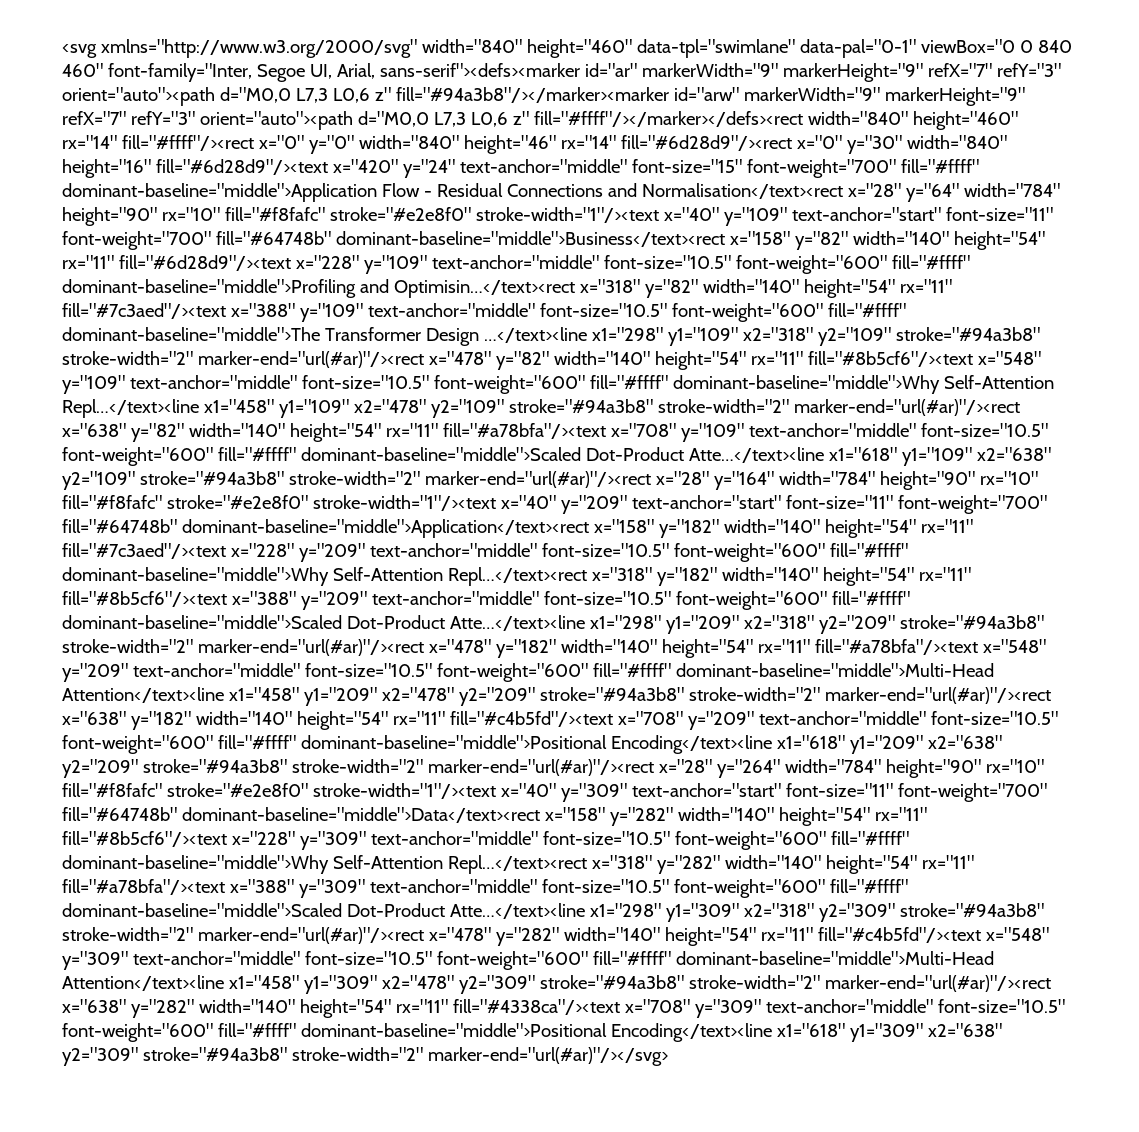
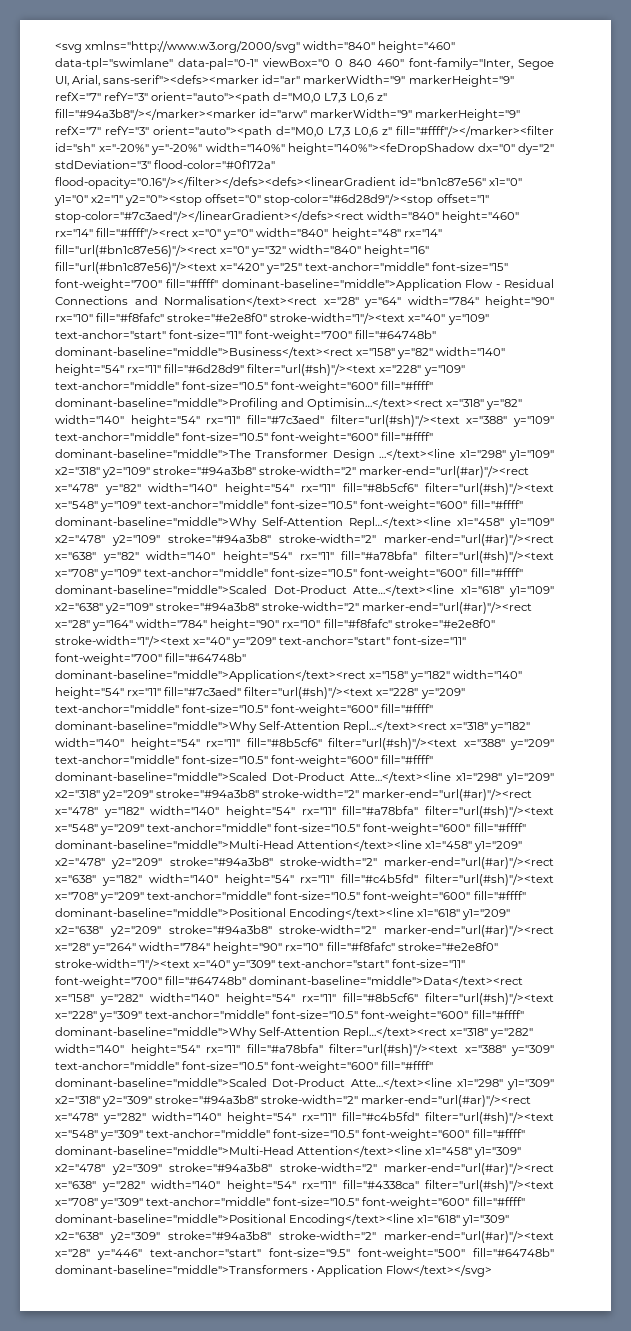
[533,111,803,127] fill="#ffff"/></marker></defs><rect -> [396,126,554,137] [55,143,554,155] [55,160,276,169] [55,177,523,189] [54,194,489,206] [55,211,364,223] fill="#ffff"/></marker><filter id="sh" x="-20%" y="-20%" width="140%" height="140%"><feDropShadow dx="0" dy="2" stdDeviation="3" flood-color="#0f172a" flood-opacity="0.16"/></filter></defs><defs><linearGradient id="bn1c87e56" x1="0" y1="0" x2="1" y2="0"><stop offset="0" stop-color="#6d28d9"/><stop offset="1" stop-color="#7c3aed"/></linearGradient></defs><rect
[463,135,1007,154] [62,159,455,178] height="46" rx="14" fill="#6d28d9"/><rect x="0" y="30" width="840" height="16" fill="#6d28d9"/><text x="420" y="24" -> [331,228,442,240] [55,245,430,257] [55,262,303,274] height="48" rx="14" fill="url(#bn1c87e56)"/><rect x="0" y="32" width="840" height="16" fill="url(#bn1c87e56)"/><text x="420" y="25"
[118,255,291,271] fill="#6d28d9"/><text -> [164,364,377,376] fill="#6d28d9" filter="url(#sh)"/><text
[62,303,226,319] fill="#7c3aed"/><text -> [247,415,460,427] fill="#7c3aed" filter="url(#sh)"/><text
[807,351,973,367] fill="#8b5cf6"/><text -> [342,483,554,495] fill="#8b5cf6" filter="url(#sh)"/><text
[442,423,606,439] fill="#a78bfa"/><text -> [341,551,554,563] fill="#a78bfa" filter="url(#sh)"/><text
[62,543,226,559] fill="#7c3aed"/><text -> [164,687,374,699] fill="#7c3aed" filter="url(#sh)"/><text
[62,591,227,607] fill="#8b5cf6"/><text -> [246,738,457,750] fill="#8b5cf6" filter="url(#sh)"/><text
[814,639,978,655] fill="#a78bfa"/><text -> [342,806,554,818] fill="#a78bfa" filter="url(#sh)"/><text
[449,711,613,727] fill="#c4b5fd"/><text -> [341,874,554,886] fill="#c4b5fd" filter="url(#sh)"/><text
[62,831,227,847] fill="#8b5cf6"/><text -> [343,993,554,1005] fill="#8b5cf6" filter="url(#sh)"/><text
[62,879,225,895] fill="#a78bfa"/><text -> [246,1044,458,1056] fill="#a78bfa" filter="url(#sh)"/><text
[817,927,981,943] fill="#c4b5fd"/><text -> [342,1112,554,1124] fill="#c4b5fd" filter="url(#sh)"/><text
[452,999,620,1015] fill="#4338ca"/><text -> [342,1180,554,1192] fill="#4338ca" filter="url(#sh)"/><text
[427,1047,668,1066] marker-end="url(#ar)"/></svg> -> [384,1231,554,1243] [55,1248,554,1260] [55,1265,493,1277] marker-end="url(#ar)"/><text x="28" y="446" text-anchor="start" font-size="9.5" font-weight="500" fill="#64748b" dominant-baseline="middle">Transformers • Application Flow</text></svg>

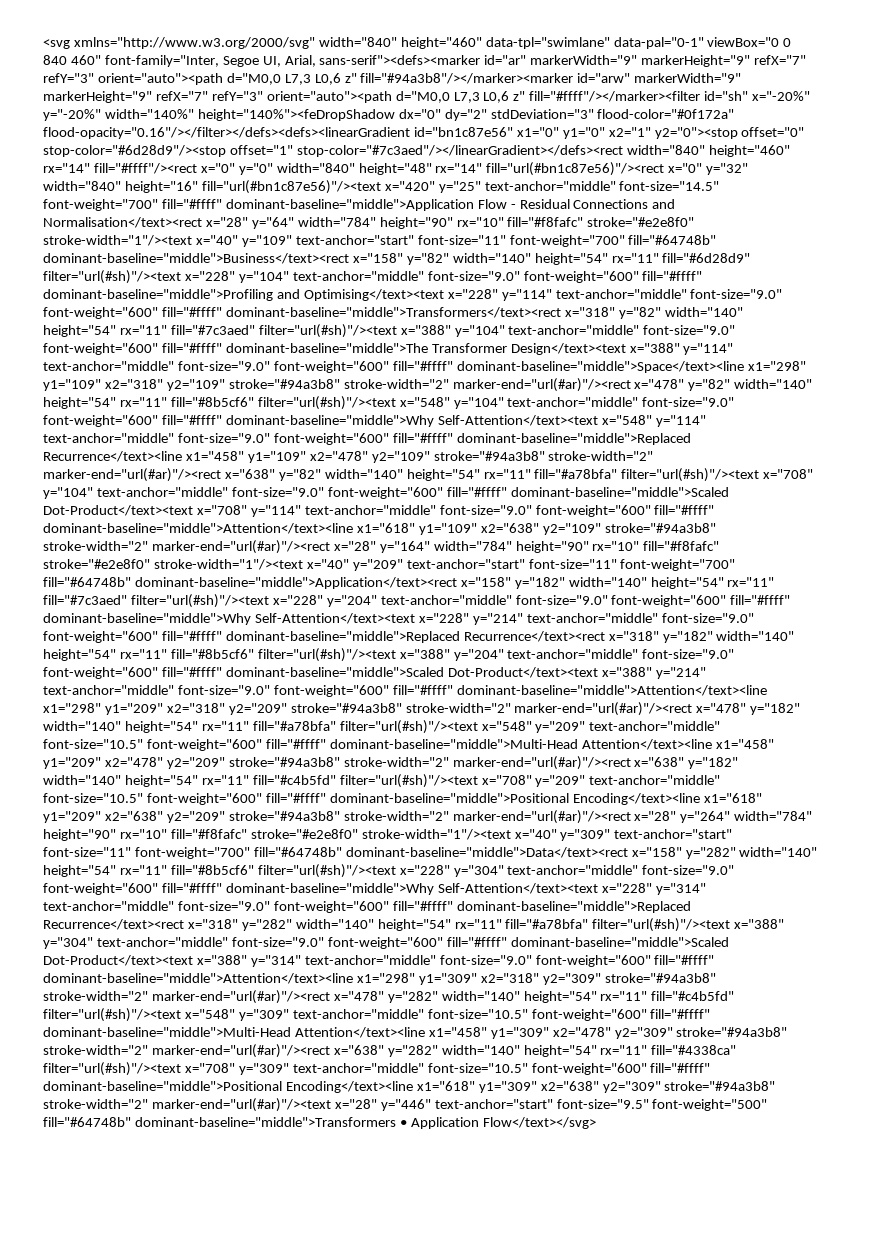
[432,262,509,271] font-size="15" -> [619,181,720,191] font-size="14.5"
[423,365,465,376] [55,381,269,390] y="109" text-anchor="middle" font-size="10.5" -> [238,271,520,283] y="104" text-anchor="middle" font-size="9.0"
[307,398,444,410] Optimisin…</text><rect -> [303,289,783,301] [43,307,561,319] Optimising</text><text x="228" y="114" text-anchor="middle" font-size="9.0" font-weight="600" fill="#ffff" dominant-baseline="middle">Transformers</text><rect
[513,416,554,427] [55,432,269,441] y="109" text-anchor="middle" font-size="10.5" -> [454,325,736,337] y="104" text-anchor="middle" font-size="9.0"
[332,449,456,461] Design …</text><line -> [510,343,734,355] [43,361,744,373] Design</text><text x="388" y="114" text-anchor="middle" font-size="9.0" font-weight="600" fill="#ffff" dominant-baseline="middle">Space</text><line
[100,500,523,512] [55,517,451,529] y="109" text-anchor="middle" font-size="10.5" font-weight="600" fill="#ffff" dominant-baseline="middle">Why Self-Attention Repl…</text><line -> [453,397,735,409] [43,415,706,427] [43,433,691,445] [43,451,182,462] y="104" text-anchor="middle" font-size="9.0" font-weight="600" fill="#ffff" dominant-baseline="middle">Why Self-Attention</text><text x="548" y="114" text-anchor="middle" font-size="9.0" font-weight="600" fill="#ffff" dominant-baseline="middle">Replaced Recurrence</text><line
[100,568,523,580] [55,585,454,596] y="109" text-anchor="middle" font-size="10.5" font-weight="600" fill="#ffff" dominant-baseline="middle">Scaled Dot-Product Atte…</text><line -> [43,487,729,499] [43,505,715,517] [43,523,353,534] y="104" text-anchor="middle" font-size="9.0" font-weight="600" fill="#ffff" dominant-baseline="middle">Scaled Dot-Product</text><text x="708" y="114" text-anchor="middle" font-size="9.0" font-weight="600" fill="#ffff" dominant-baseline="middle">Attention</text><line
[420,688,465,699] [55,704,434,716] [55,721,448,733] y="209" text-anchor="middle" font-size="10.5" font-weight="600" fill="#ffff" dominant-baseline="middle">Why Self-Attention Repl…</text><rect -> [326,595,791,607] [43,613,754,625] [43,631,605,643] y="204" text-anchor="middle" font-size="9.0" font-weight="600" fill="#ffff" dominant-baseline="middle">Why Self-Attention</text><text x="228" y="214" text-anchor="middle" font-size="9.0" font-weight="600" fill="#ffff" dominant-baseline="middle">Replaced Recurrence</text><rect
[510,739,554,750] [55,755,434,767] [55,772,451,783] y="209" text-anchor="middle" font-size="10.5" font-weight="600" fill="#ffff" dominant-baseline="middle">Scaled Dot-Product Atte…</text><line -> [453,649,735,661] [43,667,706,679] [43,685,767,697] y="204" text-anchor="middle" font-size="9.0" font-weight="600" fill="#ffff" dominant-baseline="middle">Scaled Dot-Product</text><text x="388" y="214" text-anchor="middle" font-size="9.0" font-weight="600" fill="#ffff" dominant-baseline="middle">Attention</text><line
[99,1010,524,1022] [55,1027,448,1039] y="309" text-anchor="middle" font-size="10.5" font-weight="600" fill="#ffff" dominant-baseline="middle">Why Self-Attention Repl…</text><rect -> [453,865,735,877] [43,883,706,895] [43,901,691,913] [43,919,184,930] y="304" text-anchor="middle" font-size="9.0" font-weight="600" fill="#ffff" dominant-baseline="middle">Why Self-Attention</text><text x="228" y="314" text-anchor="middle" font-size="9.0" font-weight="600" fill="#ffff" dominant-baseline="middle">Replaced Recurrence</text><rect
[511,1045,554,1056] [55,1061,434,1073] [55,1078,452,1089] y="309" text-anchor="middle" font-size="10.5" font-weight="600" fill="#ffff" dominant-baseline="middle">Scaled Dot-Product Atte…</text><line -> [43,937,729,949] [43,955,715,967] [43,973,353,984] y="304" text-anchor="middle" font-size="9.0" font-weight="600" fill="#ffff" dominant-baseline="middle">Scaled Dot-Product</text><text x="388" y="314" text-anchor="middle" font-size="9.0" font-weight="600" fill="#ffff" dominant-baseline="middle">Attention</text><line

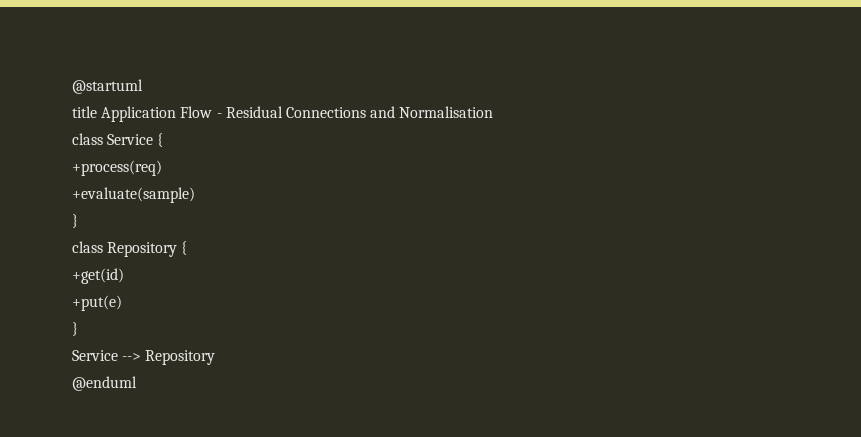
[43,37,792,49] [43,55,807,67] [43,73,742,85] [43,91,811,103] [43,109,735,121] [43,127,805,139] [43,145,790,157] [43,162,749,176] [43,180,720,194] [43,199,474,211] <svg xmlns="http://www.w3.org/2000/svg" width="840" height="460" data-tpl="swimlane" data-pal="0-1" viewBox="0 0 840 460" font-family="Inter, Segoe UI, Arial, sans-serif"><defs><marker id="ar" markerWidth="9" markerHeight="9" refX="7" refY="3" orient="auto"><path d="M0,0 L7,3 L0,6 z" fill="#94a3b8"/></marker><marker id="arw" markerWidth="9" markerHeight="9" refX="7" refY="3" orient="auto"><path d="M0,0 L7,3 L0,6 z" fill="#ffff"/></marker><filter id="sh" x="-20%" y="-20%" width="140%" height="140%"><feDropShadow dx="0" dy="2" stdDeviation="3" flood-color="#0f172a" flood-opacity="0.16"/></filter></defs><defs><linearGradient id="bn1c87e56" x1="0" y1="0" x2="1" y2="0"><stop offset="0" stop-color="#6d28d9"/><stop offset="1" stop-color="#7c3aed"/></linearGradient></defs><rect width="840" height="460" rx="14" fill="#ffff"/><rect x="0" y="0" width="840" height="48" rx="14" fill="url(#bn1c87e56)"/><rect x="0" y="32" width="840" height="16" fill="url(#bn1c87e56)"/><text x="420" y="25" text-anchor="middle" font-size="14.5" font-weight="700" fill="#ffff" dominant-baseline="middle">Application -> [72,79,143,94] [72,106,177,122] @startuml // title Application
[43,217,695,229] [43,235,717,247] [43,253,751,265] [43,270,703,284] [43,289,783,301] [43,307,743,319] [43,324,736,338] [43,343,734,355] [43,361,806,373] [43,378,813,392] [43,396,735,410] [43,415,706,427] [43,433,691,445] [43,451,654,463] [43,468,814,482] [43,487,729,499] [43,505,715,517] [43,523,716,535] [43,540,720,554] [43,559,736,571] [43,577,775,589] [43,594,791,608] [43,613,754,625] [43,631,795,643] [43,648,735,662] [43,667,706,679] [43,685,767,697] [43,702,801,716] [43,720,721,734] [43,739,774,751] [43,756,739,770] [43,774,721,788] [43,793,762,805] [43,810,813,824] [43,829,733,841] [43,847,818,859] [43,864,735,878] [43,883,706,895] [43,901,691,913] [43,918,785,932] [43,937,729,949] [43,955,715,967] [43,973,716,985] [43,990,735,1004] [43,1008,711,1022] [43,1027,788,1039] [43,1044,737,1058] [43,1062,711,1076] [43,1081,776,1093] [43,1098,768,1112] [43,1117,596,1129] Normalisation</text><rect x="28" y="64" width="784" height="90" rx="10" fill="#f8fafc" stroke="#e2e8f0" stroke-width="1"/><text x="40" y="109" text-anchor="start" font-size="11" font-weight="700" fill="#64748b" dominant-baseline="middle">Business</text><rect x="158" y="82" width="140" height="54" rx="11" fill="#6d28d9" filter="url(#sh)"/><text x="228" y="104" text-anchor="middle" font-size="9.0" font-weight="600" fill="#ffff" dominant-baseline="middle">Profiling and Optimising</text><text x="228" y="114" text-anchor="middle" font-size="9.0" font-weight="600" fill="#ffff" dominant-baseline="middle">Transformers</text><rect x="318" y="82" width="140" height="54" rx="11" fill="#7c3aed" filter="url(#sh)"/><text x="388" y="104" text-anchor="middle" font-size="9.0" font-weight="600" fill="#ffff" dominant-baseline="middle">The Transformer Design</text><text x="388" y="114" text-anchor="middle" font-size="9.0" font-weight="600" fill="#ffff" dominant-baseline="middle">Space</text><line x1="298" y1="109" x2="318" y2="109" stroke="#94a3b8" stroke-width="2" marker-end="url(#ar)"/><rect x="478" y="82" width="140" height="54" rx="11" fill="#8b5cf6" filter="url(#sh)"/><text x="548" y="104" text-anchor="middle" font-size="9.0" font-weight="600" fill="#ffff" dominant-baseline="middle">Why Self-Attention</text><text x="548" y="114" text-anchor="middle" font-size="9.0" font-weight="600" fill="#ffff" dominant-baseline="middle">Replaced Recurrence</text><line x1="458" y1="109" x2="478" y2="109" stroke="#94a3b8" stroke-width="2" marker-end="url(#ar)"/><rect x="638" y="82" width="140" height="54" rx="11" fill="#a78bfa" filter="url(#sh)"/><text x="708" y="104" text-anchor="middle" font-size="9.0" font-weight="600" fill="#ffff" dominant-baseline="middle">Scaled Dot-Product</text><text x="708" y="114" text-anchor="middle" font-size="9.0" font-weight="600" fill="#ffff" dominant-baseline="middle">Attention</text><line x1="618" y1="109" x2="638" y2="109" stroke="#94a3b8" stroke-width="2" marker-end="url(#ar)"/><rect x="28" y="164" width="784" height="90" rx="10" fill="#f8fafc" stroke="#e2e8f0" stroke-width="1"/><text x="40" y="209" text-anchor="start" font-size="11" font-weight="700" fill="#64748b" dominant-baseline="middle">Application</text><rect x="158" y="182" width="140" height="54" rx="11" fill="#7c3aed" filter="url(#sh)"/><text x="228" y="204" text-anchor="middle" font-size="9.0" font-weight="600" fill="#ffff" dominant-baseline="middle">Why Self-Attention</text><text x="228" y="214" text-anchor="middle" font-size="9.0" font-weight="600" fill="#ffff" dominant-baseline="middle">Replaced Recurrence</text><rect x="318" y="182" width="140" height="54" rx="11" fill="#8b5cf6" filter="url(#sh)"/><text x="388" y="204" text-anchor="middle" font-size="9.0" font-weight="600" fill="#ffff" dominant-baseline="middle">Scaled Dot-Product</text><text x="388" y="214" text-anchor="middle" font-size="9.0" font-weight="600" fill="#ffff" dominant-baseline="middle">Attention</text><line x1="298" y1="209" x2="318" y2="209" stroke="#94a3b8" stroke-width="2" marker-end="url(#ar)"/><rect x="478" y="182" width="140" height="54" rx="11" fill="#a78bfa" filter="url(#sh)"/><text x="548" y="209" text-anchor="middle" font-size="10.5" font-weight="600" fill="#ffff" dominant-baseline="middle">Multi-Head Attention</text><line x1="458" y1="209" x2="478" y2="209" stroke="#94a3b8" stroke-width="2" marker-end="url(#ar)"/><rect x="638" y="182" width="140" height="54" rx="11" fill="#c4b5fd" filter="url(#sh)"/><text x="708" y="209" text-anchor="middle" font-size="10.5" font-weight="600" fill="#ffff" dominant-baseline="middle">Positional Encoding</text><line x1="618" y1="209" x2="638" y2="209" stroke="#94a3b8" stroke-width="2" marker-end="url(#ar)"/><rect x="28" y="264" width="784" height="90" rx="10" fill="#f8fafc" stroke="#e2e8f0" stroke-width="1"/><text x="40" y="309" text-anchor="start" font-size="11" font-weight="700" fill="#64748b" dominant-baseline="middle">Data</text><rect x="158" y="282" width="140" height="54" rx="11" fill="#8b5cf6" filter="url(#sh)"/><text x="228" y="304" text-anchor="middle" font-size="9.0" font-weight="600" fill="#ffff" dominant-baseline="middle">Why Self-Attention</text><text x="228" y="314" text-anchor="middle" font-size="9.0" font-weight="600" fill="#ffff" dominant-baseline="middle">Replaced Recurrence</text><rect x="318" y="282" width="140" height="54" rx="11" fill="#a78bfa" filter="url(#sh)"/><text x="388" y="304" text-anchor="middle" font-size="9.0" font-weight="600" fill="#ffff" dominant-baseline="middle">Scaled Dot-Product</text><text x="388" y="314" text-anchor="middle" font-size="9.0" font-weight="600" fill="#ffff" dominant-baseline="middle">Attention</text><line x1="298" y1="309" x2="318" y2="309" stroke="#94a3b8" stroke-width="2" marker-end="url(#ar)"/><rect x="478" y="282" width="140" height="54" rx="11" fill="#c4b5fd" filter="url(#sh)"/><text x="548" y="309" text-anchor="middle" font-size="10.5" font-weight="600" fill="#ffff" dominant-baseline="middle">Multi-Head Attention</text><line x1="458" y1="309" x2="478" y2="309" stroke="#94a3b8" stroke-width="2" marker-end="url(#ar)"/><rect x="638" y="282" width="140" height="54" rx="11" fill="#4338ca" filter="url(#sh)"/><text x="708" y="309" text-anchor="middle" font-size="10.5" font-weight="600" fill="#ffff" dominant-baseline="middle">Positional Encoding</text><line x1="618" y1="309" x2="638" y2="309" stroke="#94a3b8" stroke-width="2" marker-end="url(#ar)"/><text x="28" y="446" text-anchor="start" font-size="9.5" font-weight="500" fill="#64748b" dominant-baseline="middle">Transformers • Application Flow</text></svg> -> [399,106,494,118] [72,133,164,147] [72,160,162,176] [72,187,195,203] [72,214,78,228] [72,241,188,257] [72,268,124,284] [72,295,122,311] [72,322,78,336] [72,350,216,365] [72,376,137,391] Normalisation // class Service { // +process(req) // +evaluate(sample) // } // class Repository { // +get(id) // +put(e) // } // Service --> Repository // @enduml

